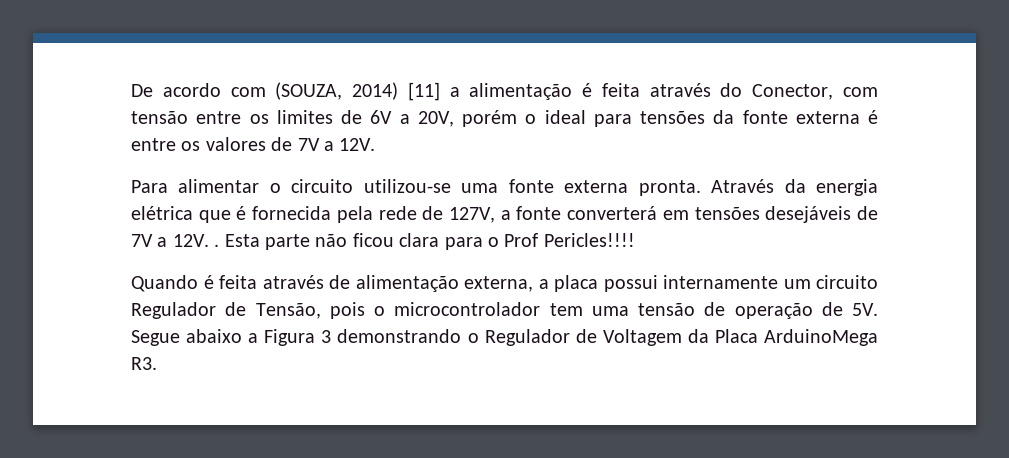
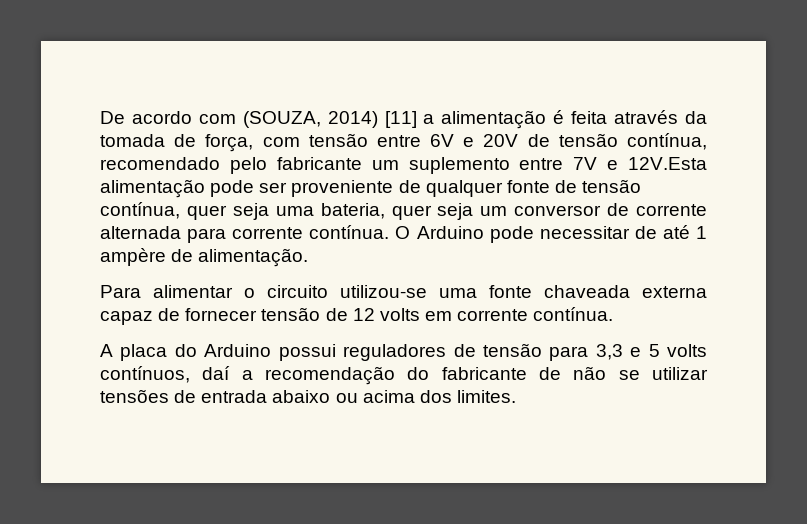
[720,83,878,100] [131,110,878,127] [131,137,376,151] do Conector, com tensão entre os limites de 6V a 20V, porém o ideal para tensões da fonte externa é entre os valores de 7V a 12V. -> [685,111,708,124] [100,133,707,152] [100,157,707,174] [100,179,642,198] [100,202,707,220] [100,225,708,243] [100,248,309,267] da tomada de força, com tensão entre 6V e 20V de tensão contínua, recomendado pelo fabricante um suplemento entre 7V e 12V.Esta alimentação pode ser proveniente de qualquer fonte de tensão contínua, quer seja uma bateria, quer seja um conversor de corrente alternada para corrente contínua. O Arduino pode necessitar de até 1 ampère de alimentação.
[564,179,878,196] [131,206,878,223] [131,233,635,250] [131,275,878,292] [131,302,878,319] [131,329,878,346] [131,357,157,370] externa pronta. Através da energia elétrica que é fornecida pela rede de 127V, a fonte converterá em tensões desejáveis de 7V a 12V. . Esta parte não ficou clara para o Prof Pericles!!!! // Quando é feita através de alimentação externa, a placa possui internamente um circuito Regulador de Tensão, pois o microcontrolador tem uma tensão de operação de 5V. Segue abaixo a Figura 3 demonstrando o Regulador de Voltagem da Placa ArduinoMega R3. -> [544,285,707,298] [100,307,614,325] [100,343,707,361] [100,366,708,385] [100,389,516,403] chaveada externa capaz de fornecer tensão de 12 volts em corrente contínua. // A placa do Arduino possui reguladores de tensão para 3,3 e 5 volts contínuos, daí a recomendação do fabricante de não se utilizar tensões de entrada abaixo ou acima dos limites.

